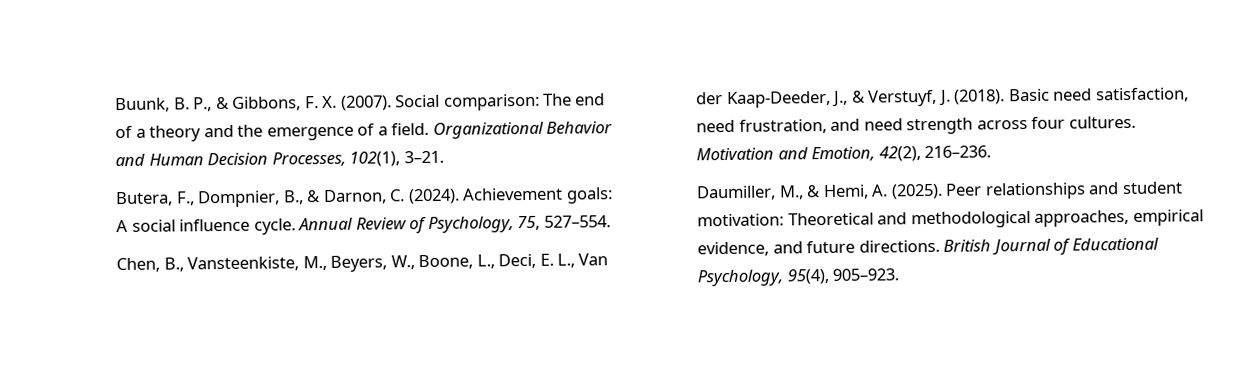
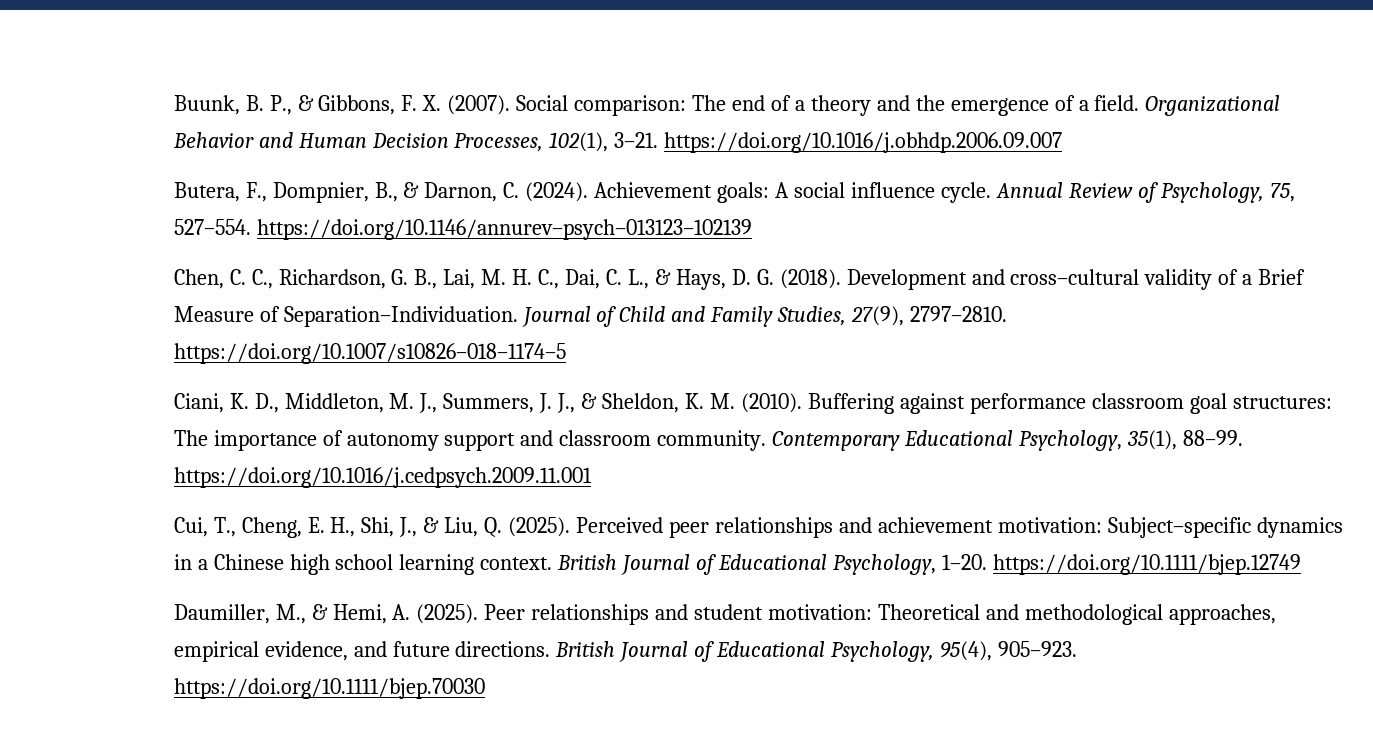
(444, 157) none -> [664,132,1063,153] https://doi.org/10.1016/j.obhdp.2006.09.007
(611, 221) none -> [256,219,752,240] https://doi.org/10.1146/annurev–psych–013123–102139
[163,253,609,272] [696,87,1189,109] [696,115,1136,135] [696,145,992,162] B., Vansteenkiste, M., Beyers, W., Boone, L., Deci, E. L., Van der Kaap-Deeder, J., & Verstuyf, J. (2018). Basic need satisfaction, need frustration, and need strength across four cultures. Motivation and Emotion, 42(2), 216–236. -> [229,269,1306,290] [173,306,1008,327] [173,343,566,364] [173,393,1332,414] [173,430,1243,451] [173,467,592,488] [173,517,1343,538] [173,554,1301,575] C. C., Richardson, G. B., Lai, M. H. C., Dai, C. L., & Hays, D. G. (2018). Development and cross–cultural validity of a Brief Measure of Separation–Individuation. Journal of Child and Family Studies, 27(9), 2797–2810. https://doi.org/10.1007/s10826–018–1174–5 // Ciani, K. D., Middleton, M. J., Summers, J. J., & Sheldon, K. M. (2010). Buffering against performance classroom goal structures: The importance of autonomy support and classroom community. Contemporary Educational Psychology, 35(1), 88–99. https://doi.org/10.1016/j.cedpsych.2009.11.001 // Cui, T., Cheng, E. H., Shi, J., & Liu, Q. (2025). Perceived peer relationships and achievement motivation: Subject–specific dynamics in a Chinese high school learning context. British Journal of Educational Psychology, 1–20. https://doi.org/10.1111/bjep.12749
(900, 274) none -> [173,678,485,699] https://doi.org/10.1111/bjep.70030

